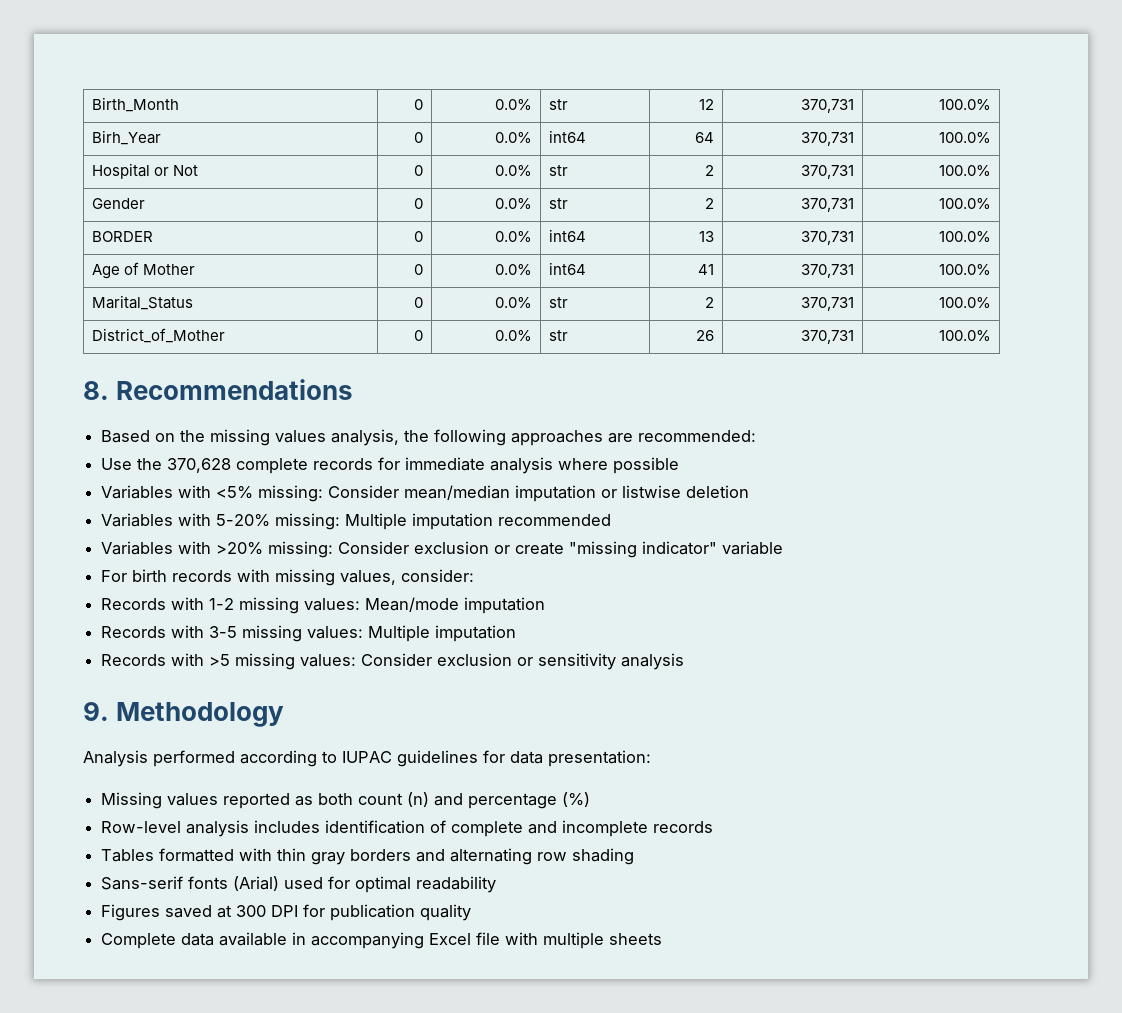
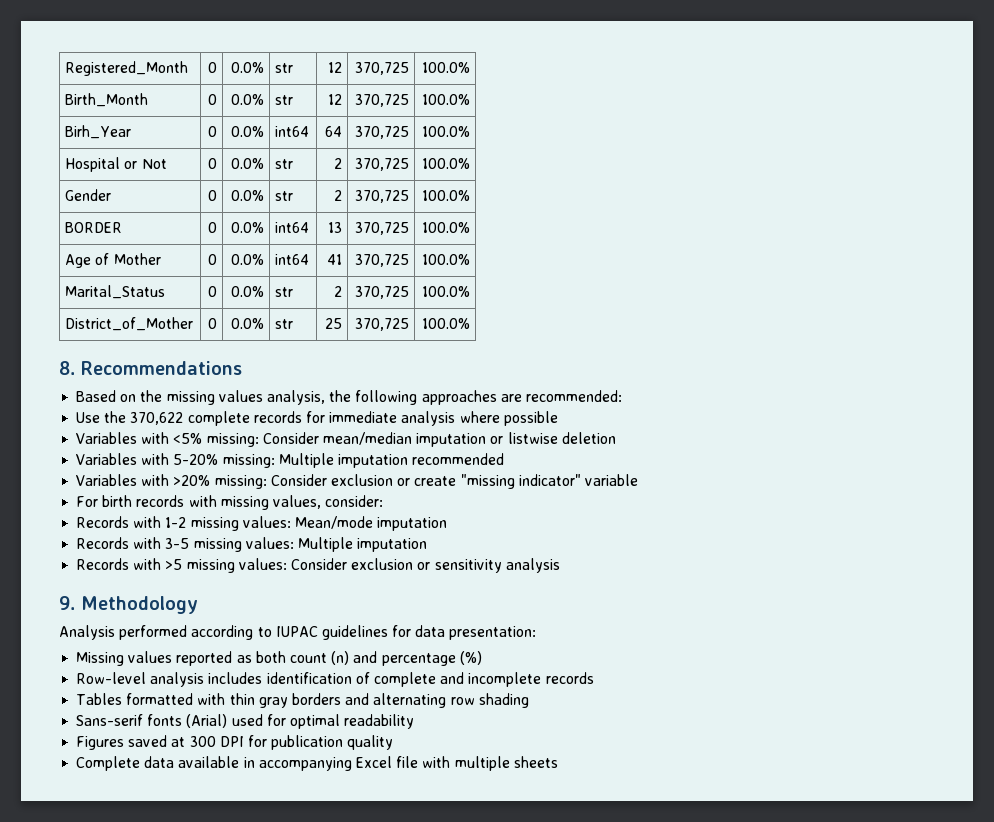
(91, 104) none -> [65,61,189,76] [207,62,217,73] [230,62,264,73] [275,63,294,73] [327,62,342,73] [354,62,409,75] [421,62,470,73] Registered_Month | 0 | 0.0% | str | 12 | 370,725 | 100.0% //
[801,99,855,113] 370,731 -> [354,94,409,107] 370,725
[801,132,855,146] 370,731 -> [354,126,409,139] 370,725
[801,165,855,179] 370,731 -> [354,158,409,171] 370,725
[801,198,855,212] 370,731 -> [354,190,409,203] 370,725
[801,231,855,245] 370,731 -> [354,222,409,235] 370,725
[801,264,855,278] 370,731 -> [354,254,409,267] 370,725
[801,297,855,311] 370,731 -> [354,286,409,299] 370,725
[696,330,715,341] [801,330,855,344] 26 | 370,731 -> [324,318,342,329] [354,318,409,331] 25 | 370,725
[167,458,232,473] 370,628 -> [130,412,184,425] 370,622

